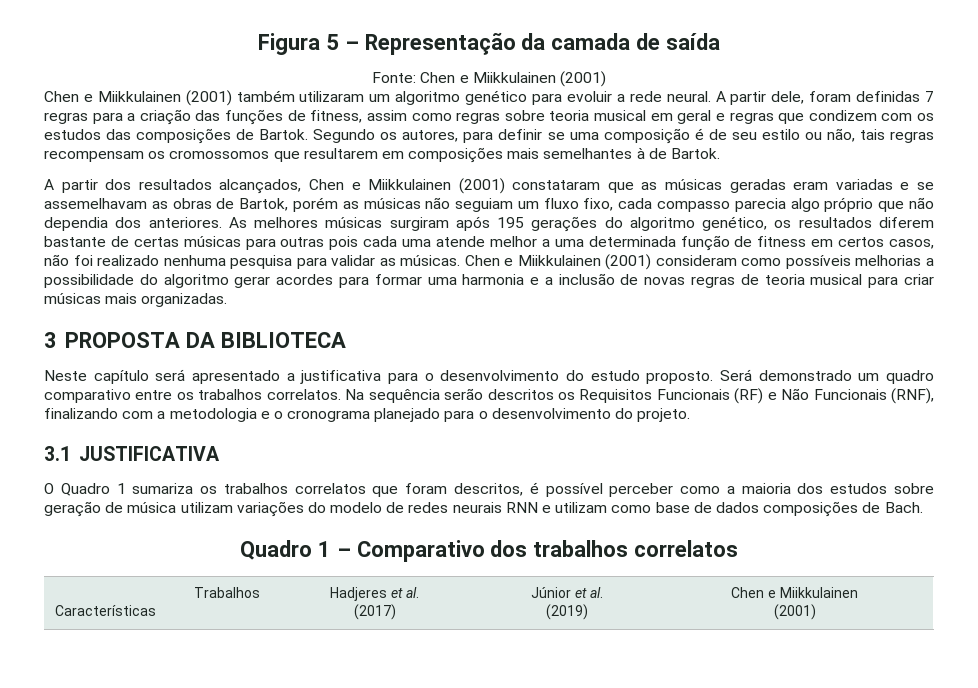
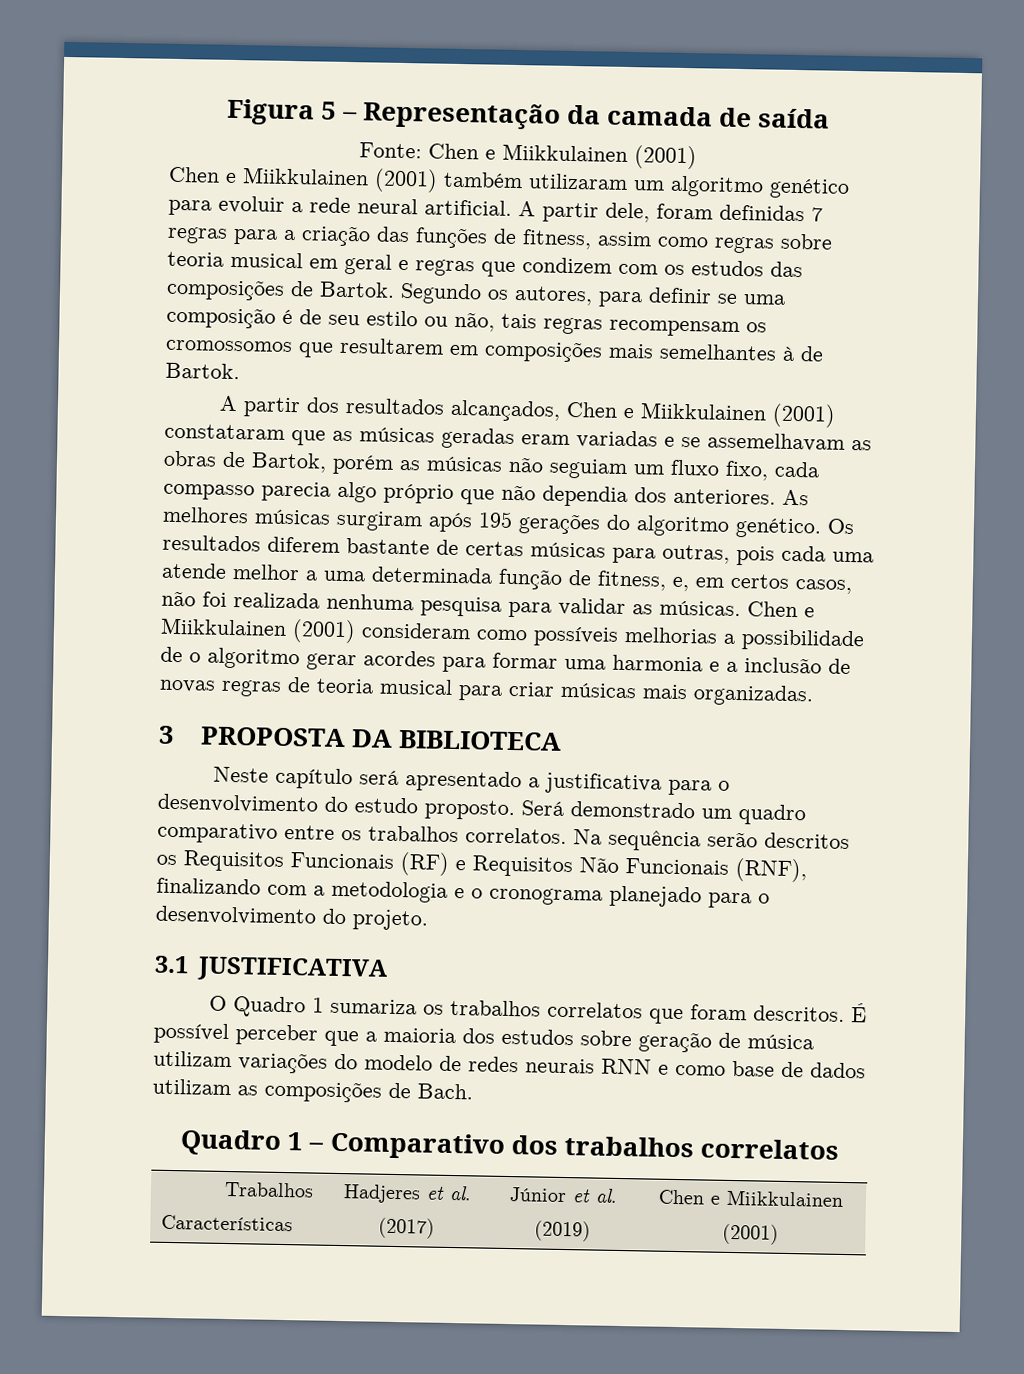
[666,91,711,102] neural. -> [357,198,512,216] neural artificial.
[702,216,792,231] genético, os -> [735,517,855,539] genético. Os
[280,237,325,247] outras -> [662,544,730,564] outras,
[757,236,807,247] fitness -> [597,570,689,592] fitness, e,
[97,255,160,266] realizado -> [233,592,320,609] realizada
[139,274,158,285] do -> [160,646,201,663] de o
(777, 396) none -> [472,855,573,878] Requisitos
[453,482,539,496] descritos, é -> [753,1003,868,1023] descritos. É
[680,486,721,494] como -> [324,1030,359,1047] que
[555,502,608,513] utilizam -> (669, 1069) none
(759, 507) none -> [152,1078,258,1096] utilizam as

